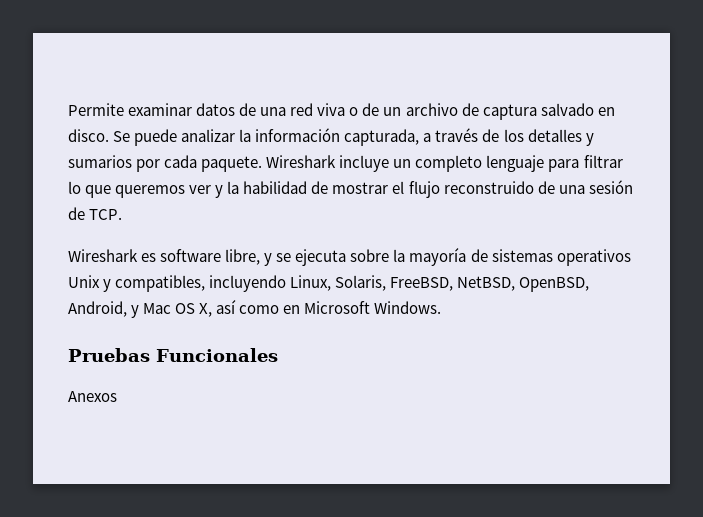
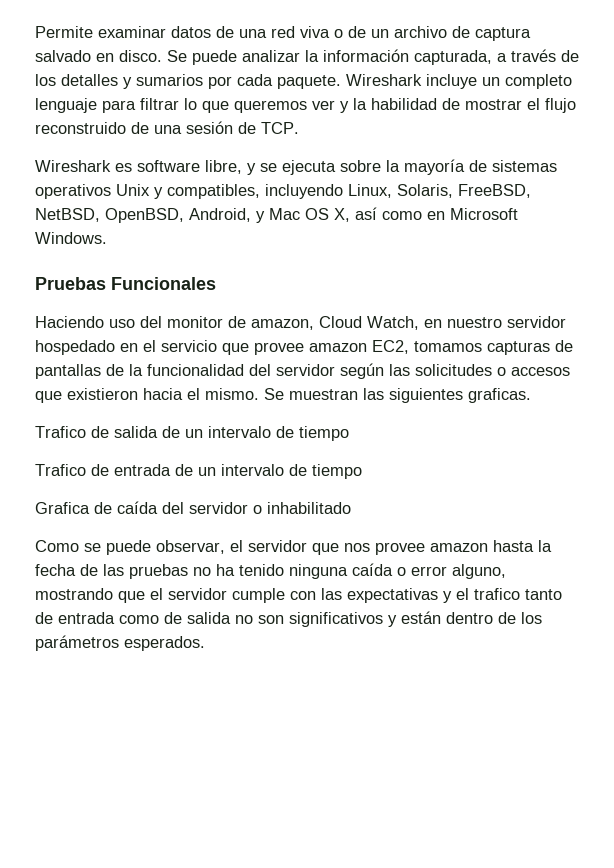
[68,391,117,402] Anexos -> [35,316,566,330] [35,340,573,355] [35,363,570,379] [35,388,531,403] [35,426,349,441] [35,464,362,479] [35,501,351,514] [35,540,552,555] [35,563,506,579] [35,588,562,603] [35,611,542,627] [35,635,205,651] Haciendo uso del monitor de amazon, Cloud Watch, en nuestro servidor hospedado en el servicio que provee amazon EC2, tomamos capturas de pantallas de la funcionalidad del servidor según las solicitudes o accesos que existieron hacia el mismo. Se muestran las siguientes graficas. // Trafico de salida de un intervalo de tiempo // Trafico de entrada de un intervalo de tiempo // Grafica de caída del servidor o inhabilitado // Como se puede observar, el servidor que nos provee amazon hasta la fecha de las pruebas no ha tenido ninguna caída o error alguno, mostrando que el servidor cumple con las expectativas y el trafico tanto de entrada como de salida no son significativos y están dentro de los parámetros esperados.

